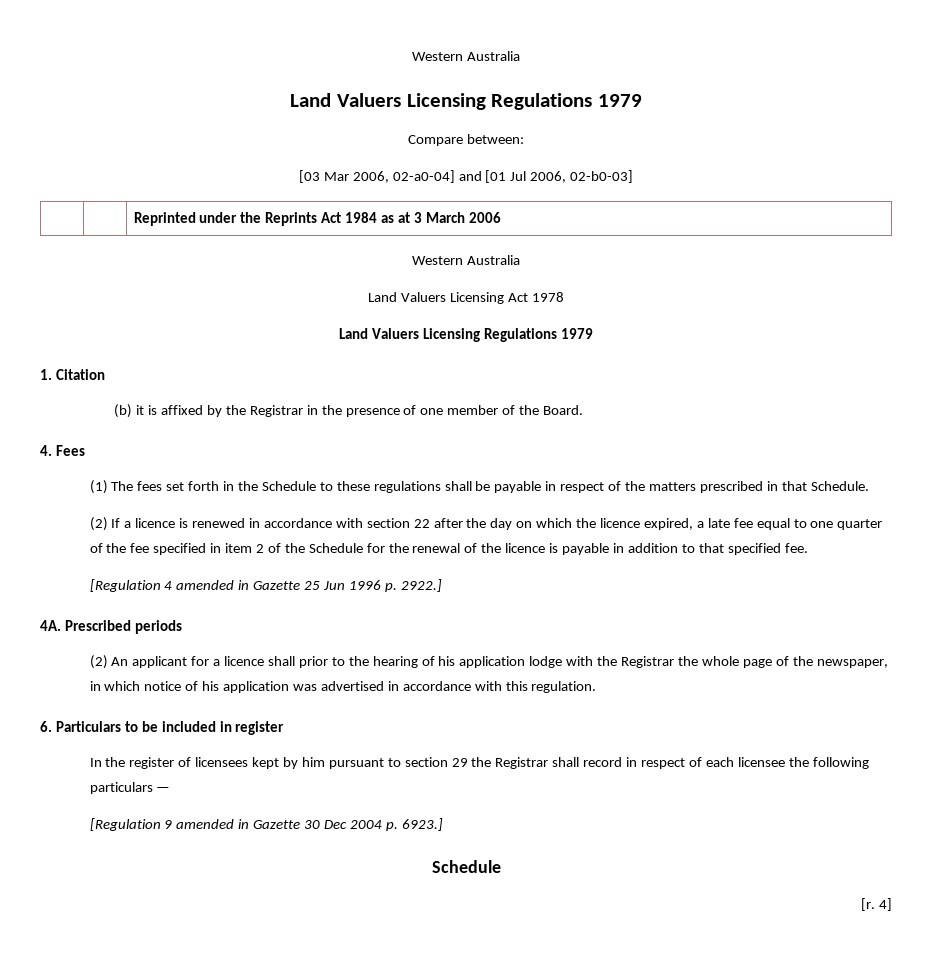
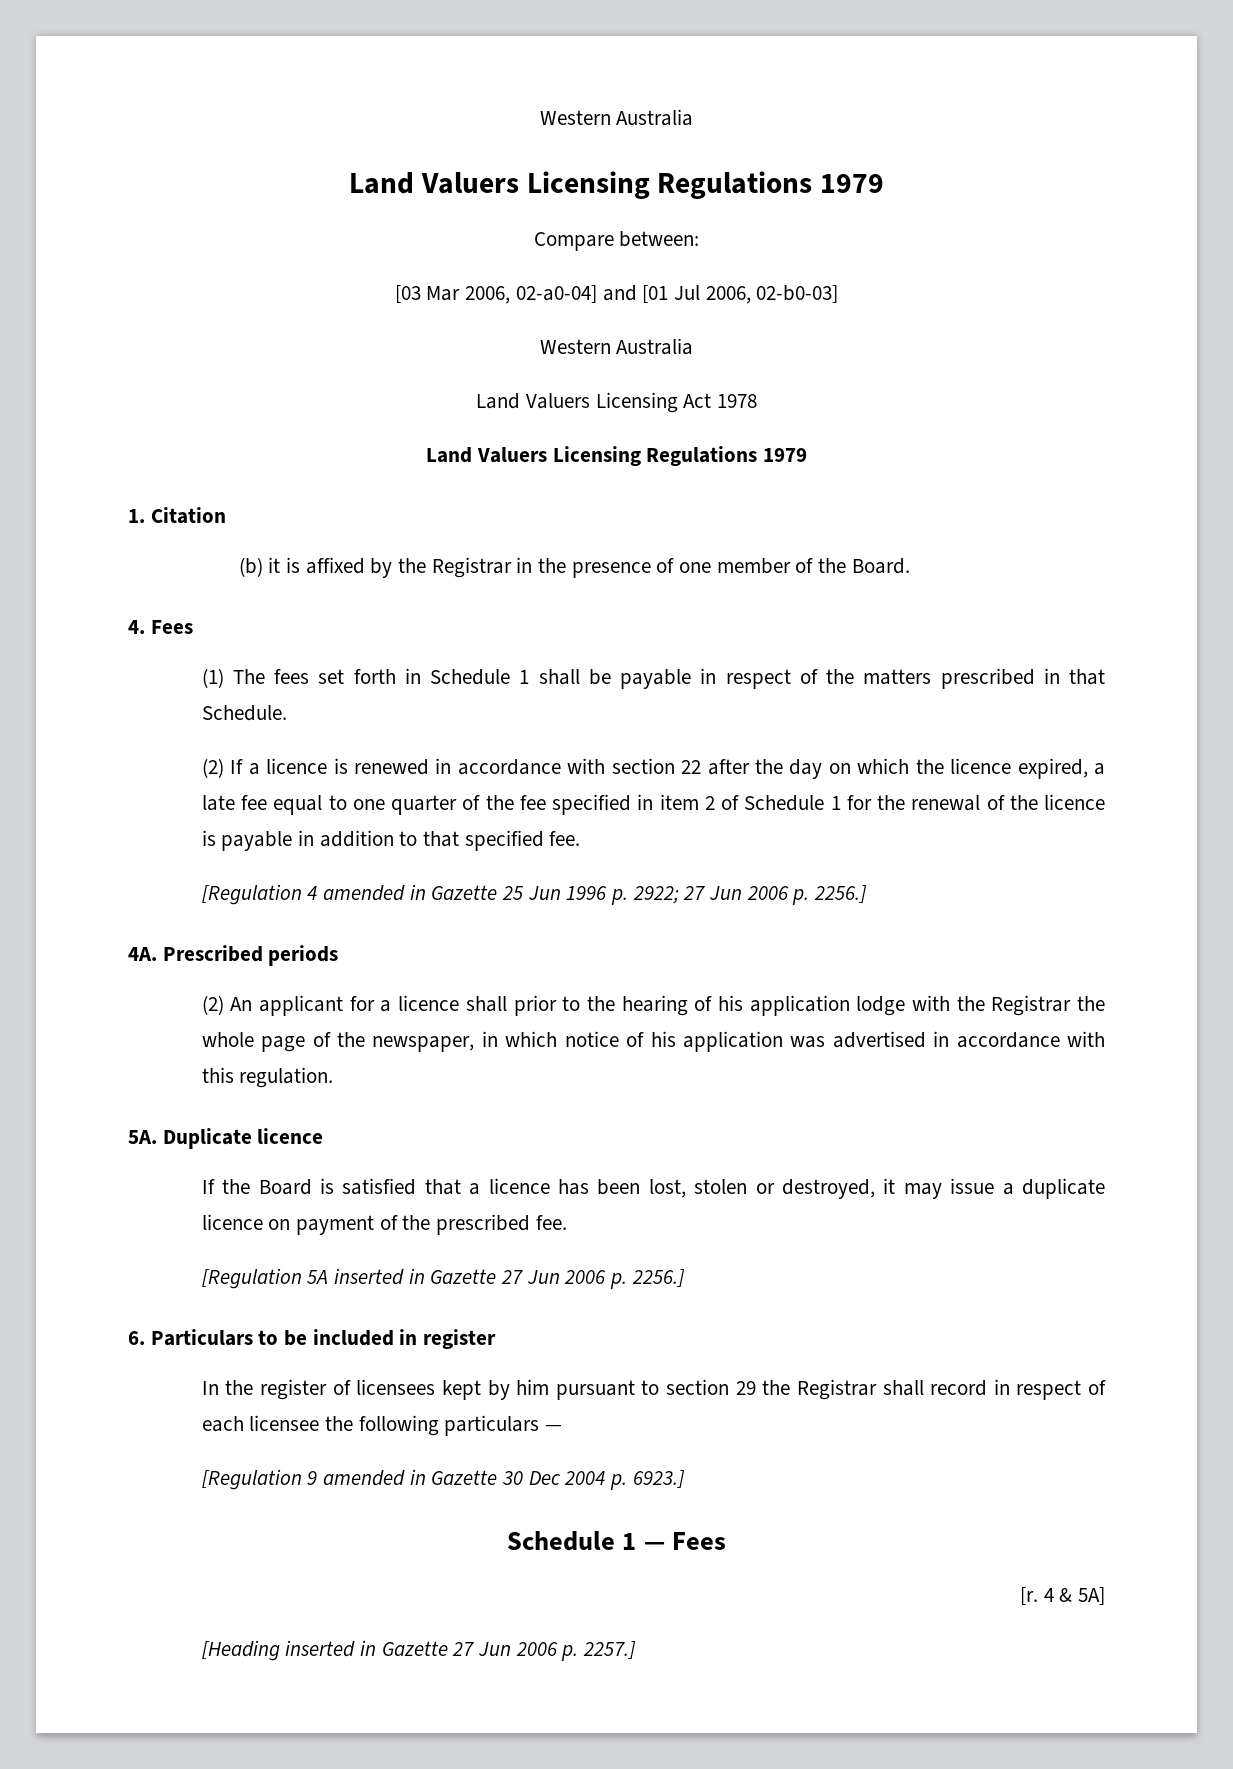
[133,212,501,226] // | | Reprinted under the Reprints Act 1984 as at 3 March 2006 -> (839, 294) none
[237,481,441,493] the Schedule to these regulations -> [430,669,530,685] Schedule 1
[284,543,363,553] the Schedule -> [744,795,841,811] Schedule 1
[400,579,442,592] 2922.] -> [632,885,868,905] 2922; 27 Jun 2006 p. 2256.]
(597, 687) none -> [128,1128,324,1149] [201,1178,1106,1199] [201,1214,567,1235] [201,1268,685,1289] // 5A. Duplicate licence // If the Board is satisfied that a licence has been lost, stolen or destroyed, it may issue a duplicate licence on payment of the prescribed fee. // [Regulation 5A inserted in Gazette 27 Jun 2006 p. 2256.]
[861,898,892,911] // [r. 4] -> [622,1532,726,1550] [1019,1587,1105,1605] [201,1640,637,1661] 1 — Fees // [r. 4 & 5A] // [Heading inserted in Gazette 27 Jun 2006 p. 2257.]

